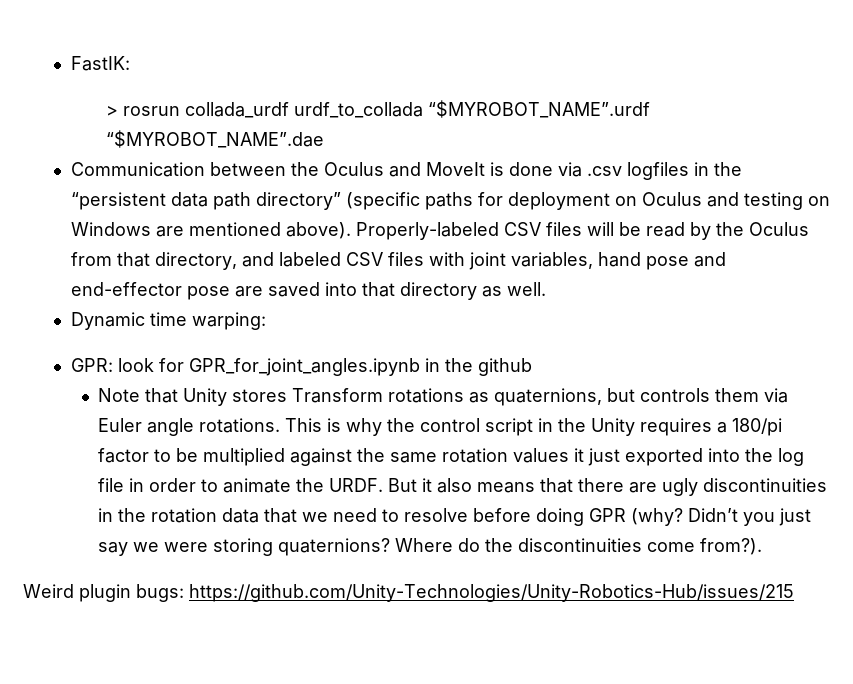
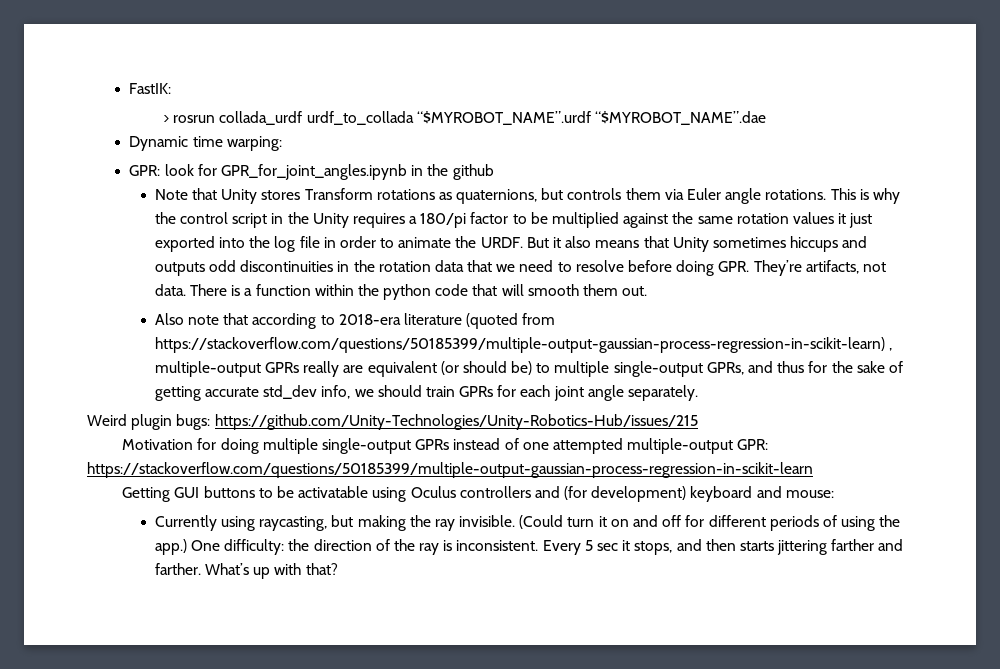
[70,162,742,180] [70,192,830,210] [70,222,809,240] [70,252,726,270] [70,282,546,300] // Communication between the Oculus and MoveIt is done via .csv logfiles in the “persistent data path directory” (specific paths for deployment on Oculus and testing on Windows are mentioned above). Properly-labeled CSV files will be read by the Oculus from that directory, and labeled CSV files with joint variables, hand pose and end-effector pose are saved into that directory as well. -> (767, 118) none
[578,478,699,496] there are ugly -> [672,236,868,252] [154,260,236,276] Unity sometimes hiccups and outputs odd
[589,508,812,526] [98,538,763,556] [23,584,794,602] GPR (why? Didn’t you just say we were storing quaternions? Where do the discontinuities come from?). // Weird plugin bugs: https://github.com/Unity-Technologies/Unity-Robotics-Hub/issues/215 -> [718,260,886,276] [154,284,648,300] [154,313,556,329] [154,337,892,353] [154,361,903,377] [154,385,698,401] [87,414,698,430] [122,438,769,454] [87,462,813,478] [122,486,834,502] [154,515,901,531] [154,539,904,555] [154,563,338,579] GPR. They’re artifacts, not data. There is a function within the python code that will smooth them out. // Also note that according to 2018-era literature (quoted from https://stackoverflow.com/questions/50185399/multiple-output-gaussian-process-regression-in-scikit-learn) , multiple-output GPRs really are equivalent (or should be) to multiple single-output GPRs, and thus for the sake of getting accurate std_dev info, we should train GPRs for each joint angle separately. // Weird plugin bugs: https://github.com/Unity-Technologies/Unity-Robotics-Hub/issues/215 // Motivation for doing multiple single-output GPRs instead of one attempted multiple-output GPR: https://stackoverflow.com/questions/50185399/multiple-output-gaussian-process-regression-in-scikit-learn // Getting GUI buttons to be activatable using Oculus controllers and (for development) keyboard and mouse: // Currently using raycasting, but making the ray invisible. (Could turn it on and off for different periods of using the app.) One difficulty: the direction of the ray is inconsistent. Every 5 sec it stops, and then starts jittering farther and farther. What’s up with that?

